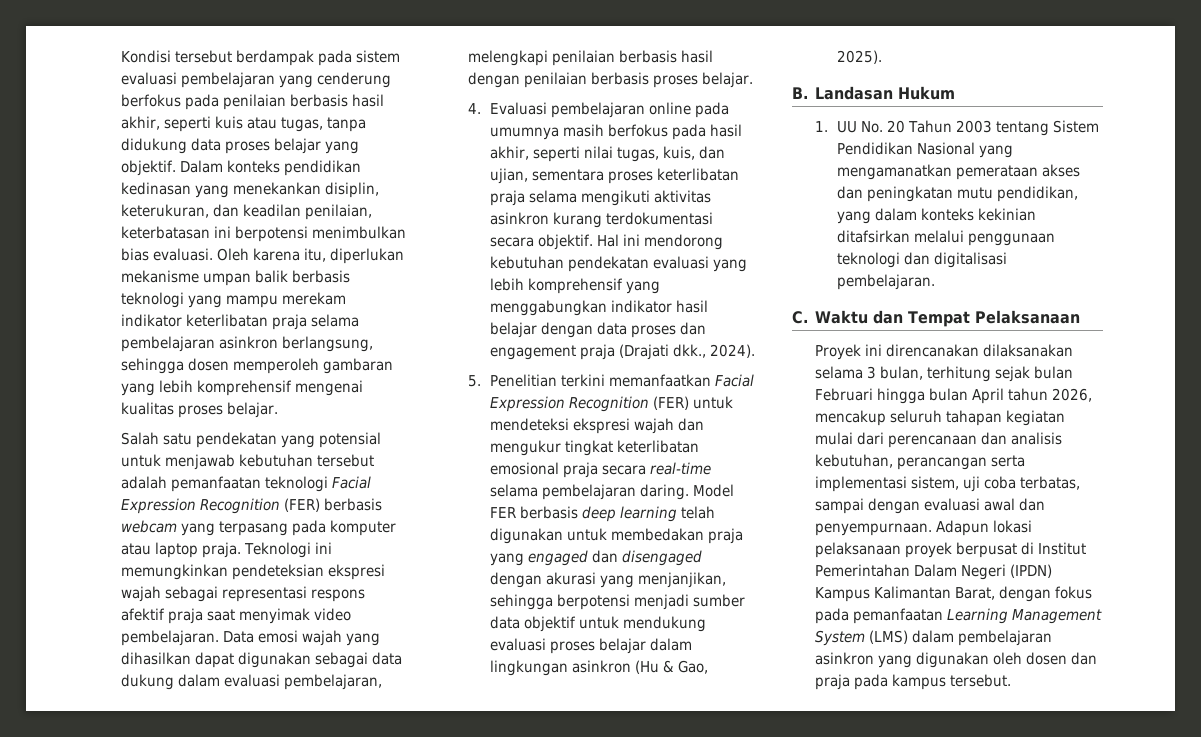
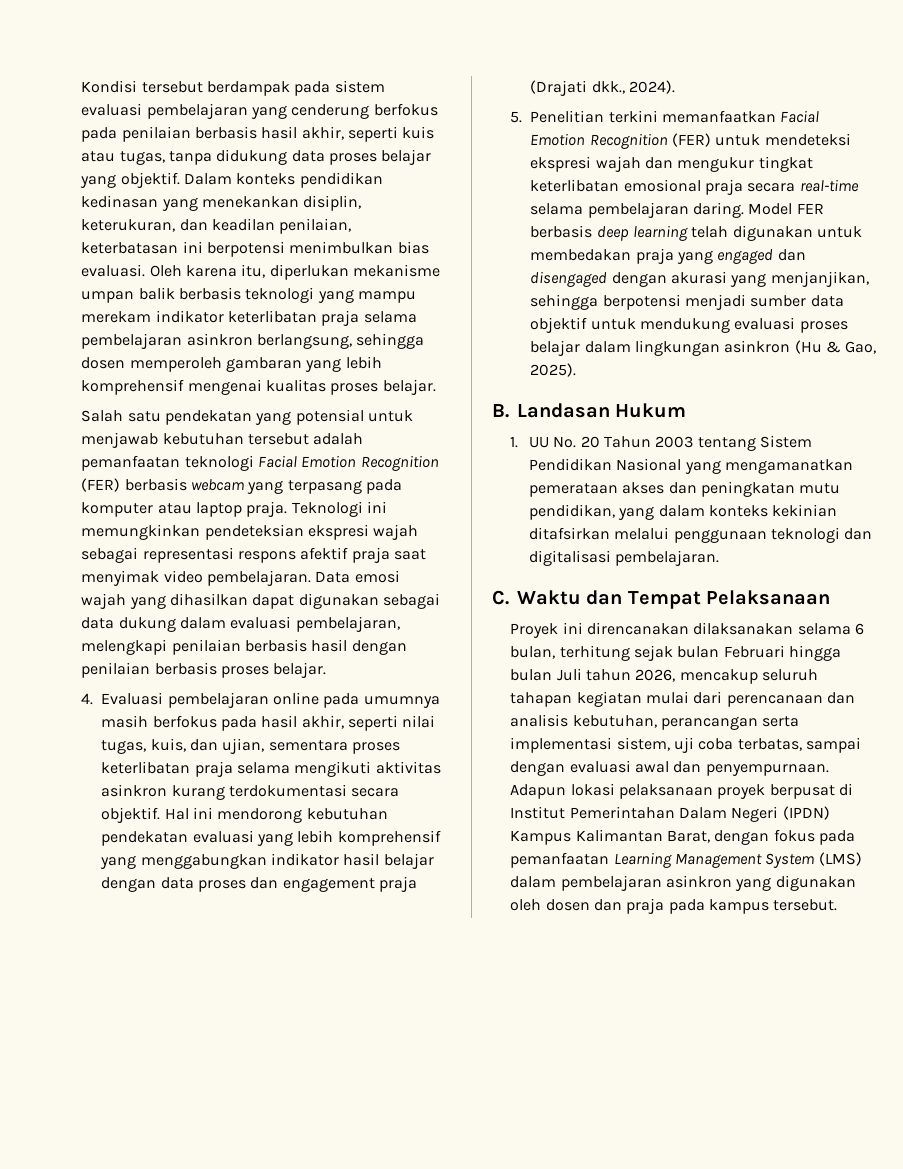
[120,498,196,514] Expression -> [301,455,357,468] Emotion
[490,396,566,412] Expression -> [530,133,586,146] Emotion
[866,366,876,379] 3 -> [855,623,865,635] 6
[971,388,1004,404] April -> [556,668,582,681] Juli

